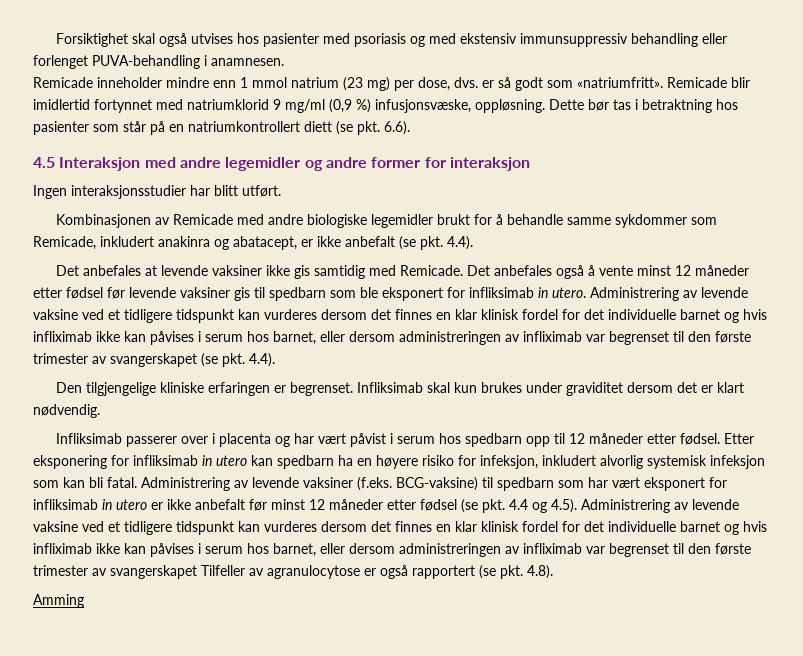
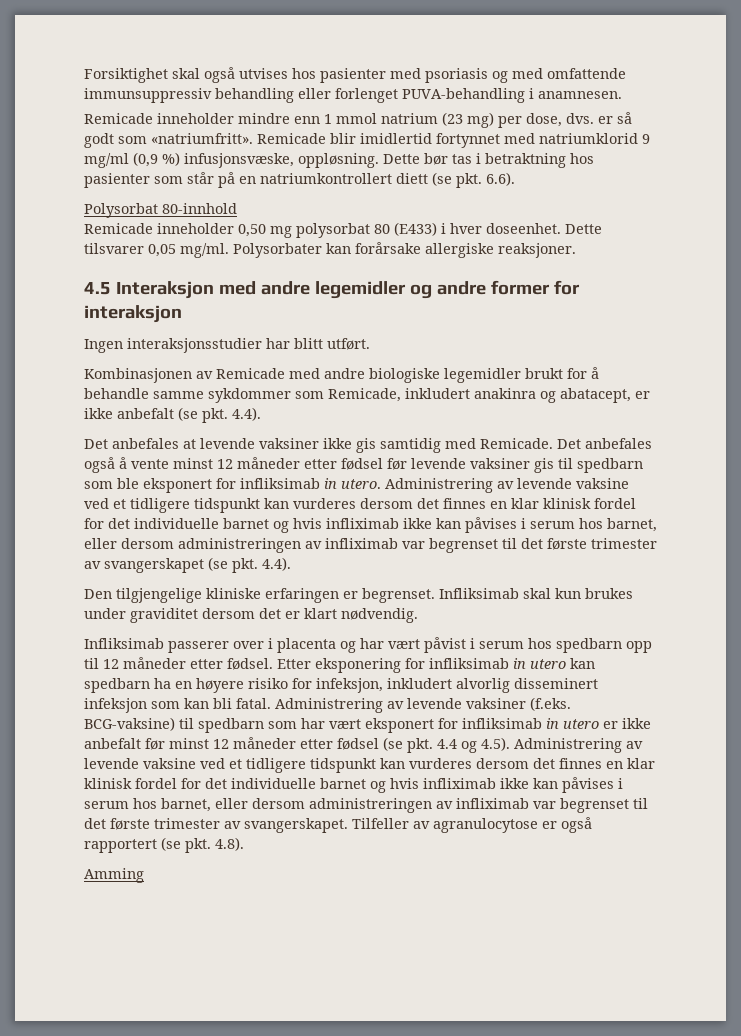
[460,33,518,44] ekstensiv -> [547,68,626,79] omfattende
(410, 128) none -> [84,203,237,218] [84,222,602,238] [84,242,576,258] // Polysorbat 80-innhold // Remicade inneholder 0,50 mg polysorbat 80 (E433) i hver doseenhet. Dette tilsvarer 0,05 mg/ml. Polysorbater kan forårsake allergiske reaksjoner.
[688,331,711,342] den -> [521,538,543,549] det
[647,455,707,469] systemisk -> [514,678,598,689] disseminert
[688,543,751,555] [33,565,197,579] den første trimester av svangerskapet -> [84,818,348,833] det første trimester av svangerskapet.

